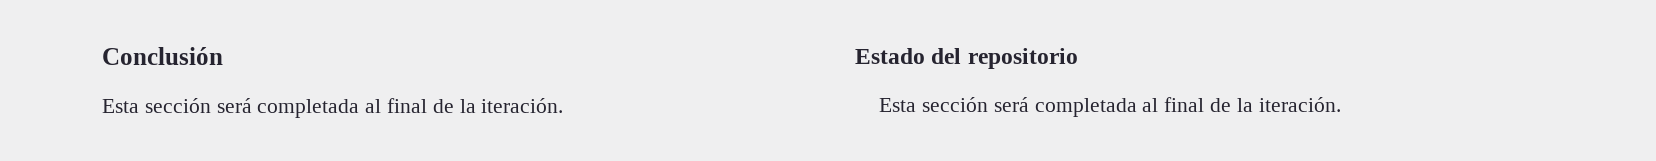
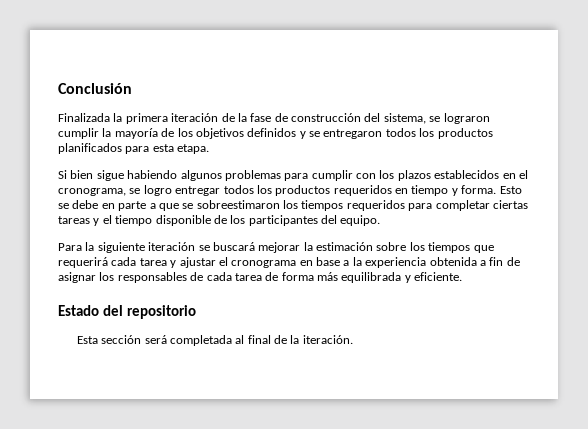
[102,98,564,118] Esta sección será completada al final de la iteración. -> [58,113,490,124] [58,128,493,139] [58,143,210,154] [58,170,528,181] [58,185,522,196] [58,200,528,211] [58,215,381,226] [58,242,494,253] [58,257,520,268] [58,272,463,283] Finalizada la primera iteración de la fase de construcción del sistema, se lograron cumplir la mayoría de los objetivos definidos y se entregaron todos los productos planificados para esta etapa. // Si bien sigue habiendo algunos problemas para cumplir con los plazos establecidos en el cronograma, se logro entregar todos los productos requeridos en tiempo y forma. Esto se debe en parte a que se sobreestimaron los tiempos requeridos para completar ciertas tareas y el tiempo disponible de los participantes del equipo. // Para la siguiente iteración se buscará mejorar la estimación sobre los tiempos que requerirá cada tarea y ajustar el cronograma en base a la experiencia obtenida a fin de asignar los responsables de cada tarea de forma más equilibrada y eficiente.

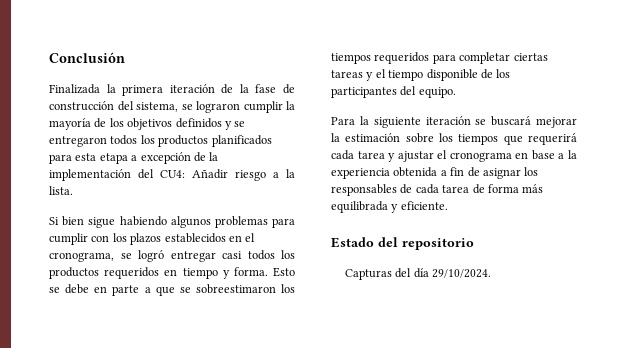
[177,144,210,154] etapa. -> [99,152,219,164] [49,169,295,181] [49,186,73,195] etapa a excepción de la implementación del CU4: Añadir riesgo a la lista.
[143,185,221,196] logro entregar -> [138,250,242,262] logró entregar casi
[76,335,353,346] Esta sección será completada al final de la iteración. -> [345,268,492,280] Capturas del día 29/10/2024.

